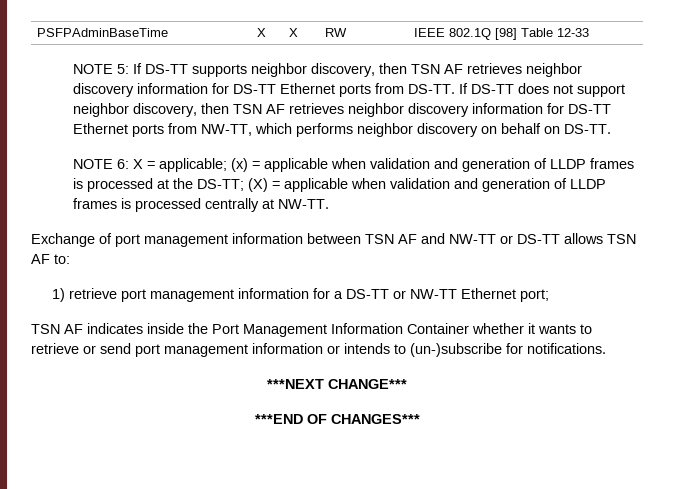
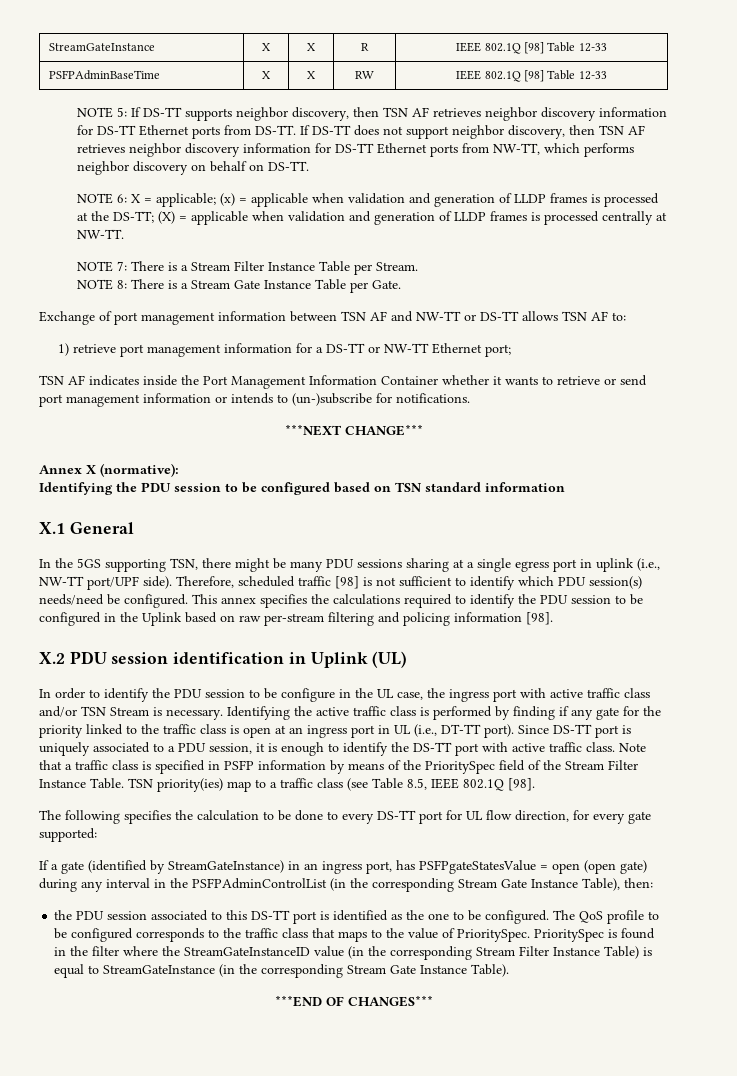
(37, 32) none -> [49,43,156,51] [262,43,271,51] [307,43,316,51] [361,43,369,51] [456,42,607,54] StreamGateInstance | X | X | R | IEEE 802.1Q [98] Table 12-33 //
(329, 204) none -> [77,261,419,275] [77,279,402,293] // NOTE 7: There is a Stream Filter Instance Table per Stream. // NOTE 8: There is a Stream Gate Instance Table per Gate.
(407, 384) none -> [39,463,179,477] [39,482,565,495] [39,522,134,534] [39,558,660,572] [39,576,642,590] [39,594,643,608] [39,612,553,626] [39,651,408,668] [39,688,650,702] [39,706,661,720] [39,724,631,738] [39,742,646,756] [39,760,638,774] [39,778,535,792] [39,810,651,824] [39,828,97,842] [39,860,647,874] [39,878,653,892] [54,910,660,924] [54,928,656,942] [54,946,653,960] [54,964,510,978] // Annex X (normative): // Identifying the PDU session to be configured based on TSN standard information // X.1 General // In the 5GS supporting TSN, there might be many PDU sessions sharing at a single egress port in uplink (i.e., NW-TT port/UPF side). Therefore, scheduled traffic [98] is not sufficient to identify which PDU session(s) needs/need be configured. This annex specifies the calculations required to identify the PDU session to be configured in the Uplink based on raw per-stream filtering and policing information [98]. // X.2 PDU session identification in Uplink (UL) // In order to identify the PDU session to be configure in the UL case, the ingress port with active traffic class and/or TSN Stream is necessary. Identifying the active traffic class is performed by finding if any gate for the priority linked to the traffic class is open at an ingress port in UL (i.e., DT-TT port). Since DS-TT port is uniquely associated to a PDU session, it is enough to identify the DS-TT port with active traffic class. Note that a traffic class is specified in PSFP information by means of the PrioritySpec field of the Stream Filter Instance Table. TSN priority(ies) map to a traffic class (see Table 8.5, IEEE 802.1Q [98]. // The following specifies the calculation to be done to every DS-TT port for UL flow direction, for every gate supported: // If a gate (identified by StreamGateInstance) in an ingress port, has PSFPgateStatesValue = open (open gate) during any interval in the PSFPAdminControlList (in the corresponding Stream Gate Instance Table), then: // the PDU session associated to this DS-TT port is identified as the one to be configured. The QoS profile to be configured corresponds to the traffic class that maps to the value of PrioritySpec. PrioritySpec is found in the filter where the StreamGateInstanceID value (in the corresponding Stream Filter Instance Table) is equal to StreamGateInstance (in the corresponding Stream Gate Instance Table).

